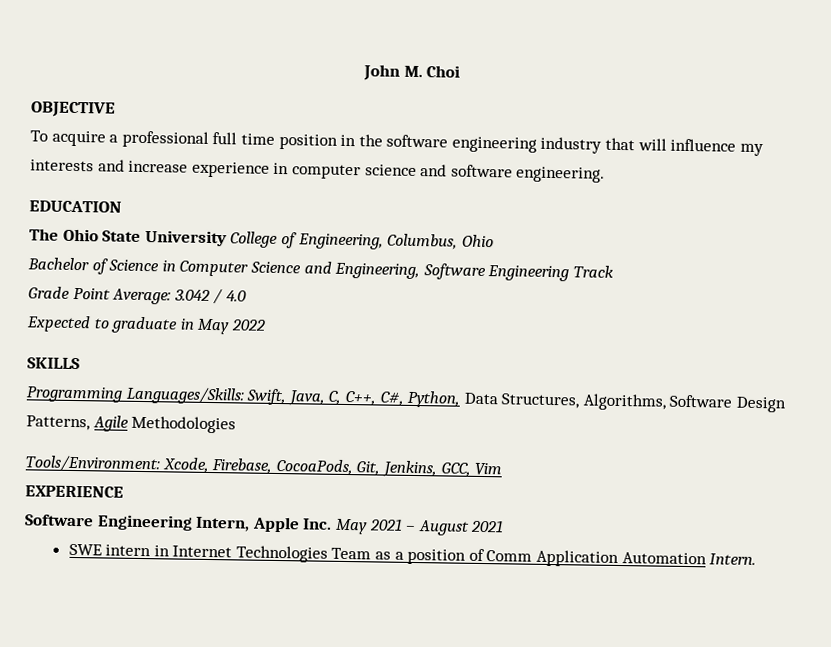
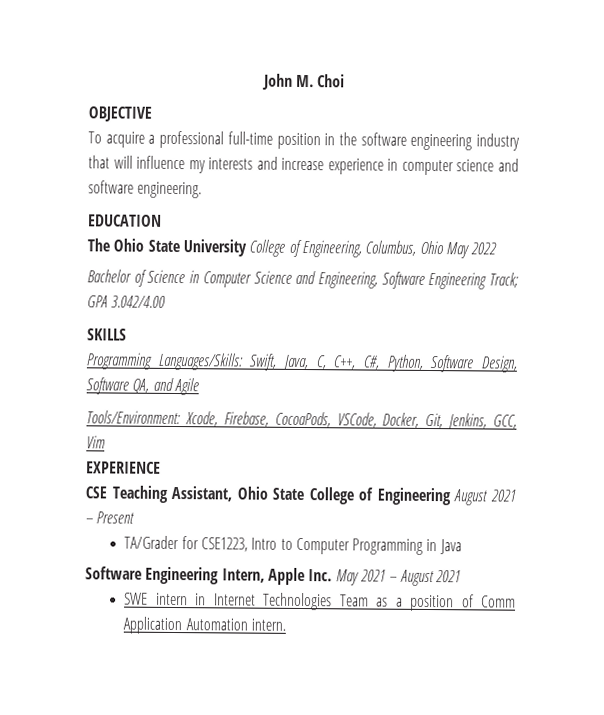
[212,132,275,145] full time -> [227,131,273,145] full-time
(494, 241) none -> [445,242,498,259] May 2022
[572,265,614,278] [28,286,247,305] [26,315,266,335] Track // Grade Point Average: 3.042 / 4.0 // Expected to graduate in May 2022 -> [489,272,520,288] [87,295,167,308] Track; GPA 3.042/4.00
[463,392,787,413] [26,415,90,431] Data Structures, Algorithms, Software Design Patterns, -> [430,355,518,373] [86,377,174,395] Software Design, Software QA, and
[131,415,237,434] Methodologies -> (199, 386) none
(353, 467) none -> [336,412,420,428] VSCode, Docker,
(124, 491) none -> [85,485,516,506] [85,511,136,524] [124,535,462,555] // CSE Teaching Assistant, Ohio State College of Engineering August 2021 – Present // TA/Grader for CSE1223, Intro to Computer Programming in Java
[709,553,757,566] Intern. -> [250,618,286,631] intern.

